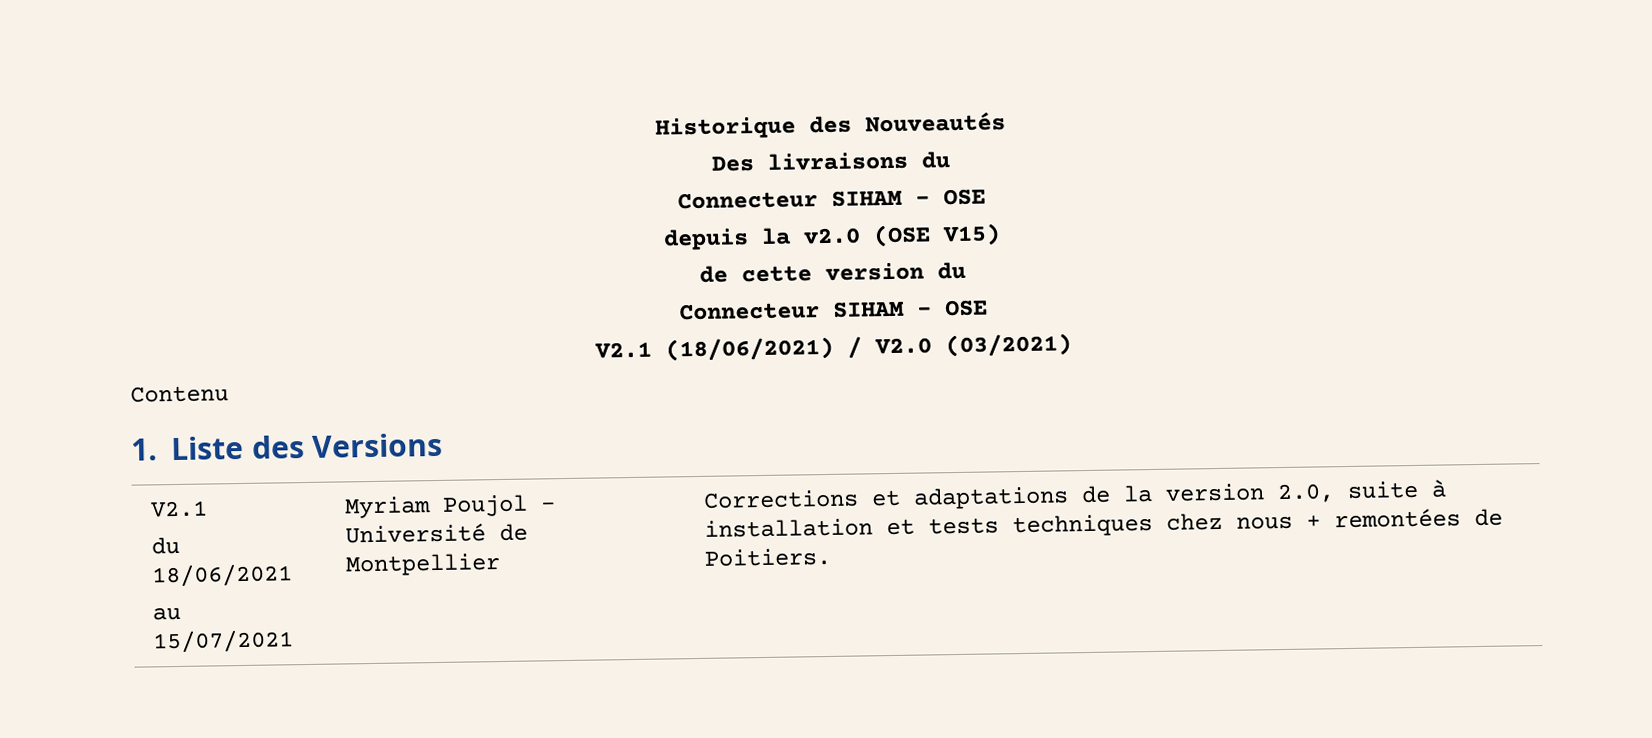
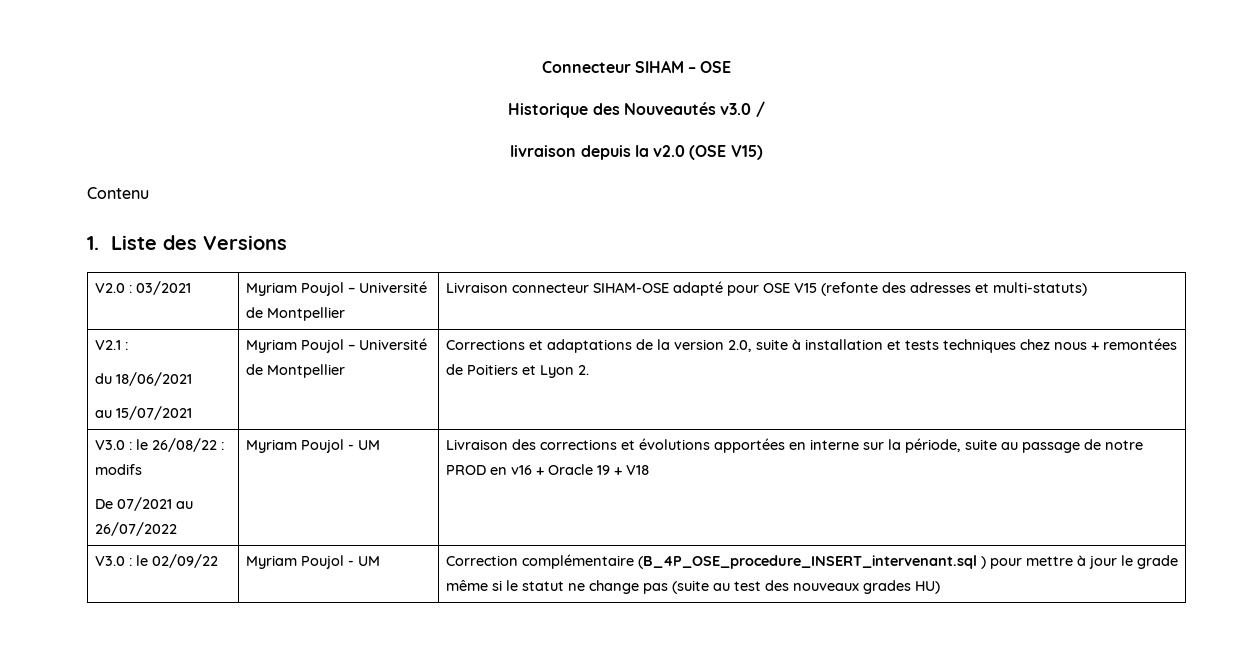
[655,111,1006,140] [711,151,950,172] [677,188,986,210] Historique des Nouveautés // Des livraisons du // Connecteur SIHAM – OSE // -> [541,60,732,73] [508,101,765,118] [510,145,577,157] Connecteur SIHAM – OSE // Historique des Nouveautés v3.0 / // livraison
[699,261,966,283] [678,299,988,321] [594,333,1072,362] // de cette version du // Connecteur SIHAM – OSE // V2.1 (18/06/2021) / V2.0 (03/2021) -> (763, 152) none
[149,500,208,518] // V2.1 -> [94,281,191,295] [245,281,427,296] [245,307,345,321] [445,281,1087,296] [94,340,128,350] // V2.0 : 03/2021 | Myriam Poujol – Université de Montpellier | Livraison connecteur SIHAM-OSE adapté pour OSE V15 (refonte des adresses et multi-statuts) // V2.1 :
[703,547,832,567] Poitiers. -> [466,364,589,378] [94,438,224,452] [94,464,142,475] [94,497,193,511] [94,522,177,536] [245,439,380,453] [445,438,1143,453] [445,464,649,475] [94,554,218,568] [245,555,380,569] [445,554,1178,569] [445,580,940,594] Poitiers et Lyon 2. // V3.0 : le 26/08/22 : modifs // De 07/2021 au 26/07/2022 | Myriam Poujol - UM | Livraison des corrections et évolutions apportées en interne sur la période, suite au passage de notre PROD en v16 + Oracle 19 + V18 // V3.0 : le 02/09/22 | Myriam Poujol - UM | Correction complémentaire (B_4P_OSE_procedure_INSERT_intervenant.sql ) pour mettre à jour le grade même si le statut ne change pas (suite au test des nouveaux grades HU)

